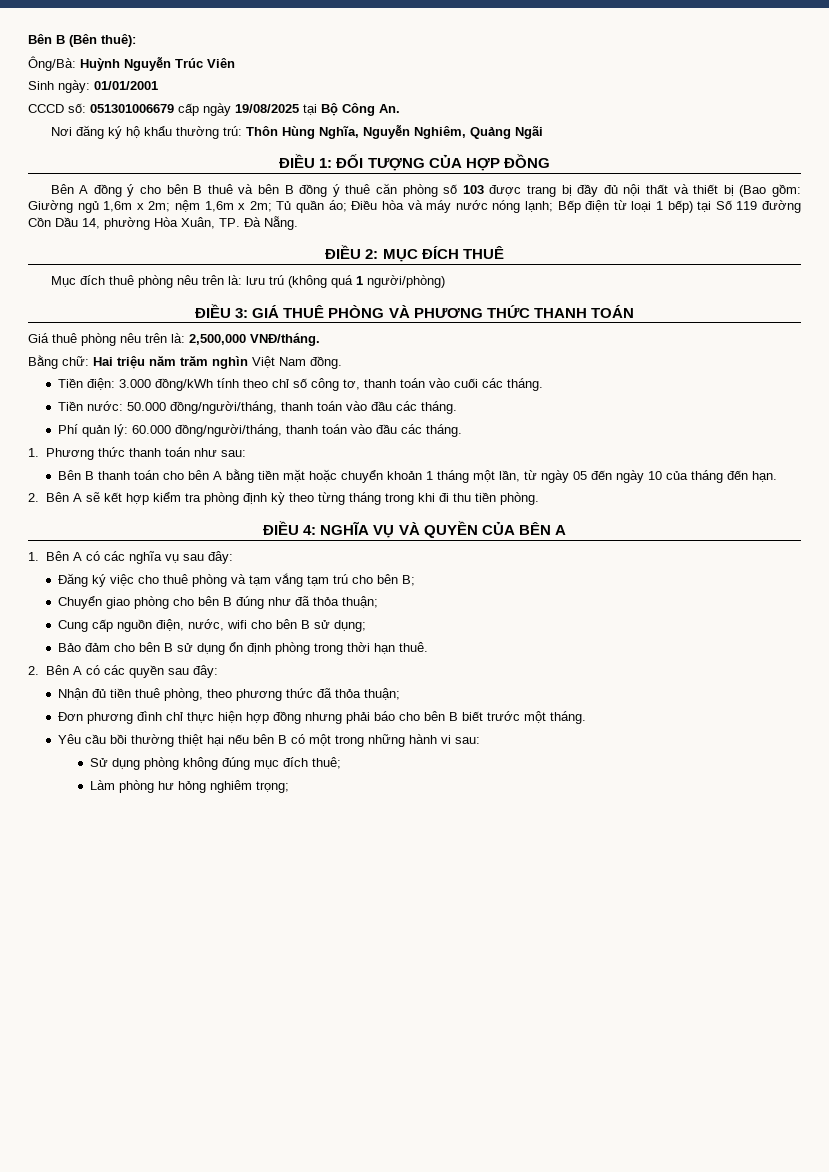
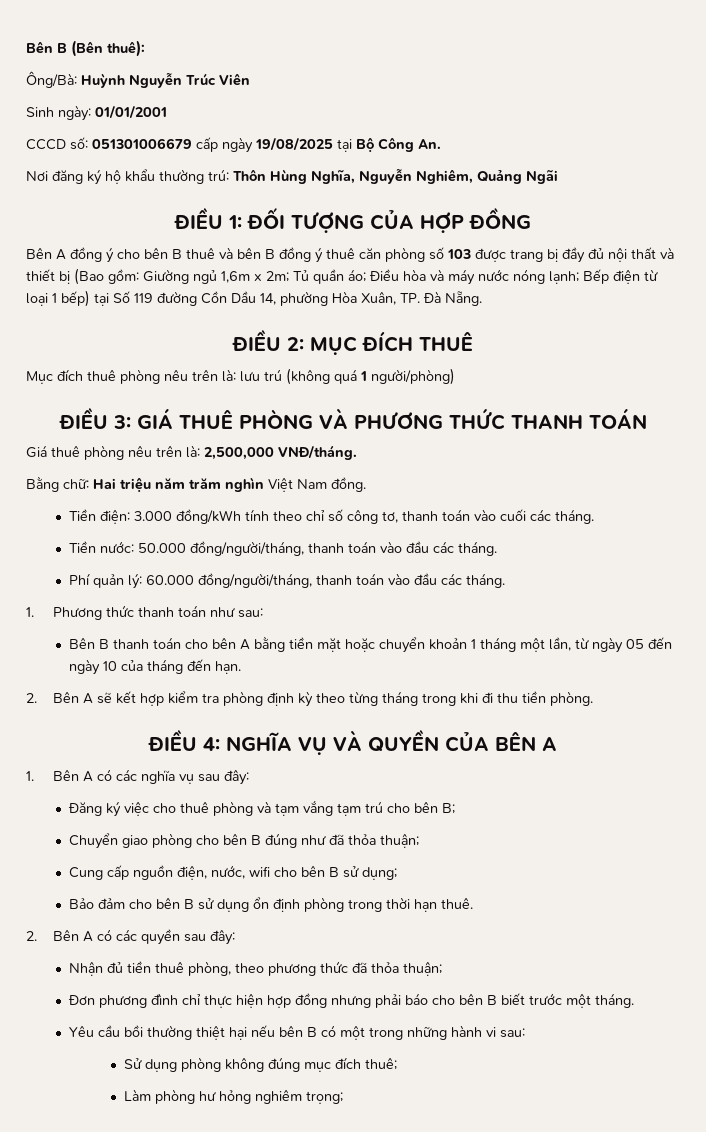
[175,200,272,212] nệm 1,6m x 2m; -> (289, 276) none

